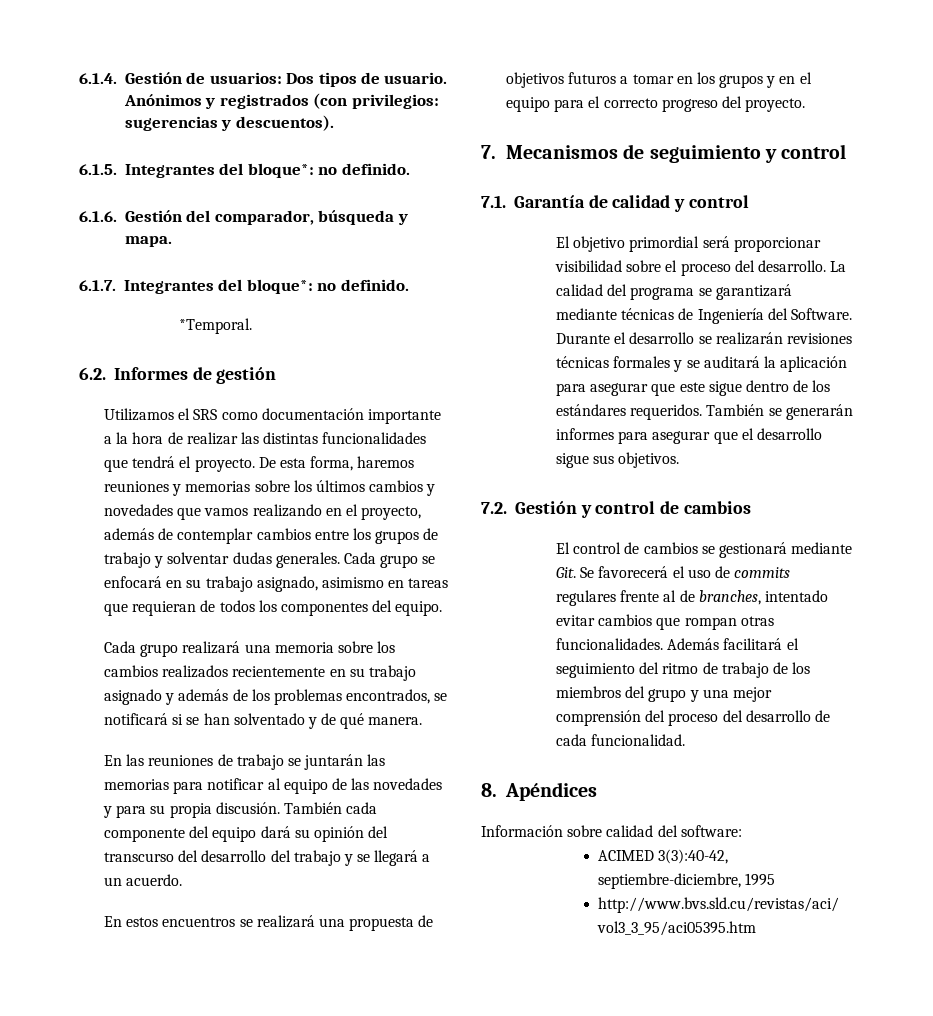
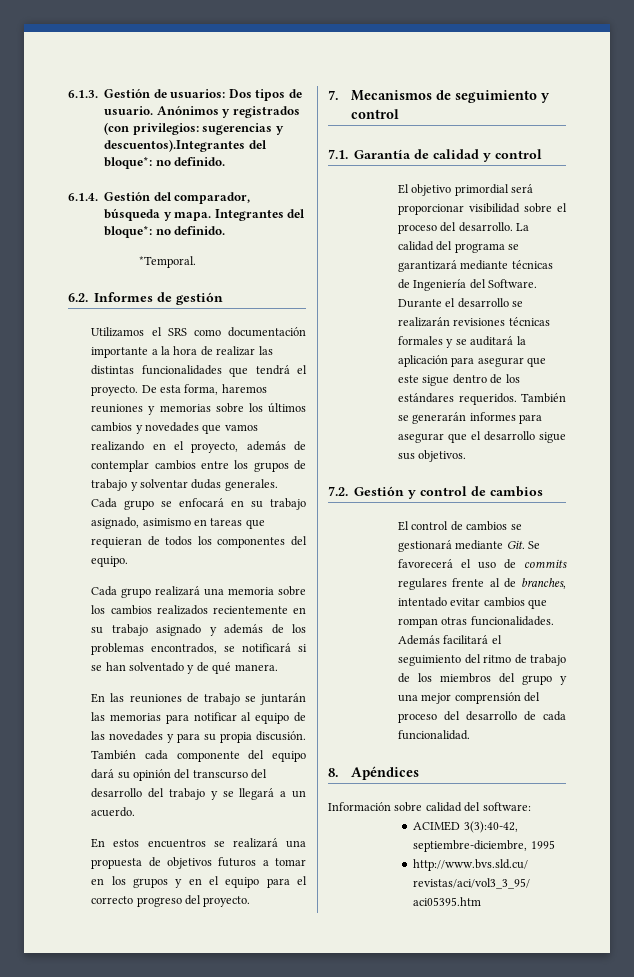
[79,73,117,84] 6.1.4. -> [68,90,98,98] 6.1.3.
[235,115,334,131] [79,163,410,178] [79,211,117,222] descuentos). // 6.1.5. Integrantes del bloque*: no definido. // 6.1.6. -> [104,139,267,152] [104,157,226,169] [68,193,98,201] descuentos).Integrantes del bloque*: no definido. // 6.1.4.
[79,280,116,291] // 6.1.7. -> (212, 216) none

